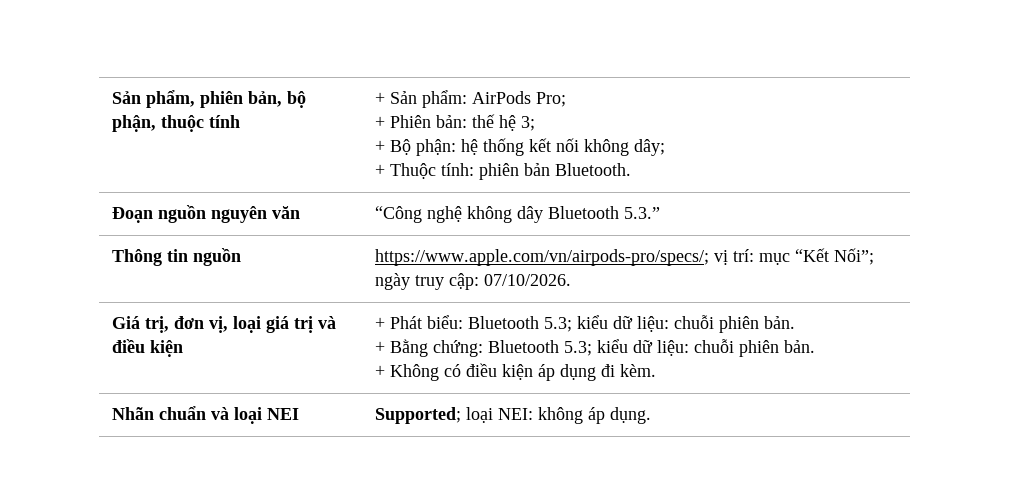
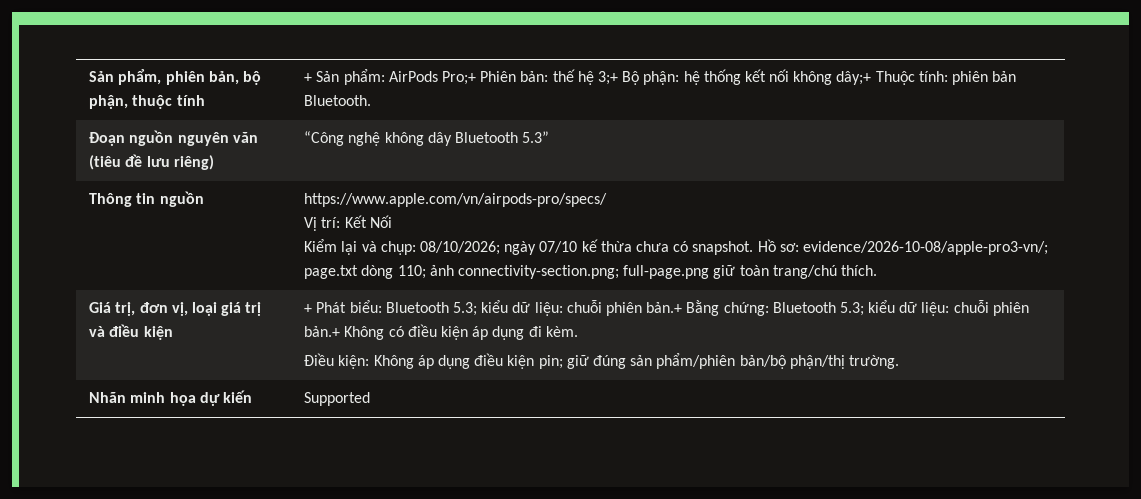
[536,92,567,107] [375,116,386,128] Pro; // + -> [442,71,477,85] Pro;+
[521,116,536,131] [375,140,386,152] 3; // + -> [597,71,618,85] 3;+
[634,139,666,156] [375,164,386,176] dây; // + -> [836,71,872,85] dây;+
(301, 212) none -> [89,154,214,170] (tiêu đề lưu riêng)
[624,207,661,219] 5.3.” -> [522,131,550,143] 5.3”
[375,248,875,266] [375,273,572,290] https://www.apple.com/vn/airpods-pro/specs/; vị trí: mục “Kết Nối”; ngày truy cập: 07/10/2026. -> [304,193,608,207] [304,215,392,231] [304,239,1048,255] [304,265,877,279] https://www.apple.com/vn/airpods-pro/specs/ // Vị trí: Kết Nối // Kiểm lại và chụp: 08/10/2026; ngày 07/10 kế thừa chưa có snapshot. Hồ sơ: evidence/2026-10-08/apple-pro3-vn/; page.txt dòng 110; ảnh connectivity-section.png; full-page.png giữ toàn trang/chú thích.
[764,316,796,329] [375,341,386,353] bản. // + -> [646,302,683,313] bản.+
[784,340,816,353] [375,365,386,377] bản. // + -> [304,326,341,337] bản.+
[112,406,300,424] [375,407,652,424] // Nhãn chuẩn và loại NEI | Supported; loại NEI: không áp dụng. -> [304,353,899,369] [89,390,253,406] [304,392,371,406] // Điều kiện: Không áp dụng điều kiện pin; giữ đúng sản phẩm/phiên bản/bộ phận/thị trường. // Nhãn minh họa dự kiến | Supported

